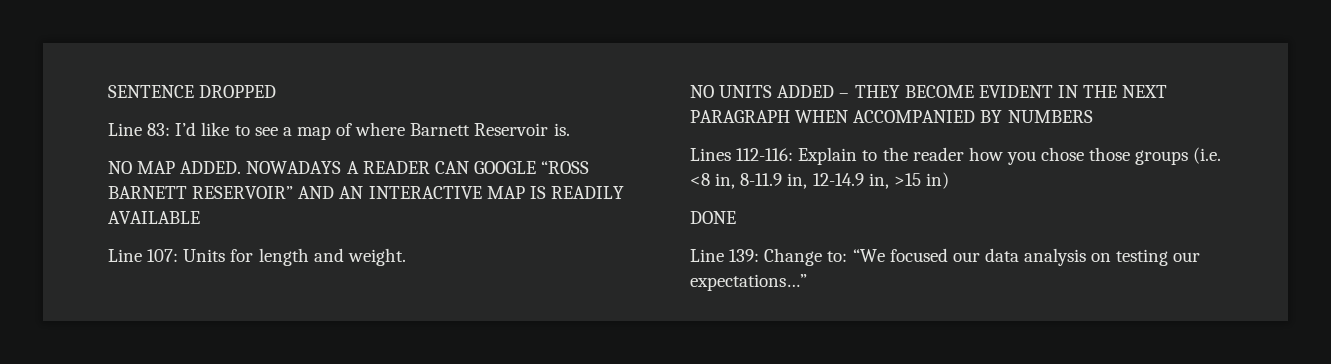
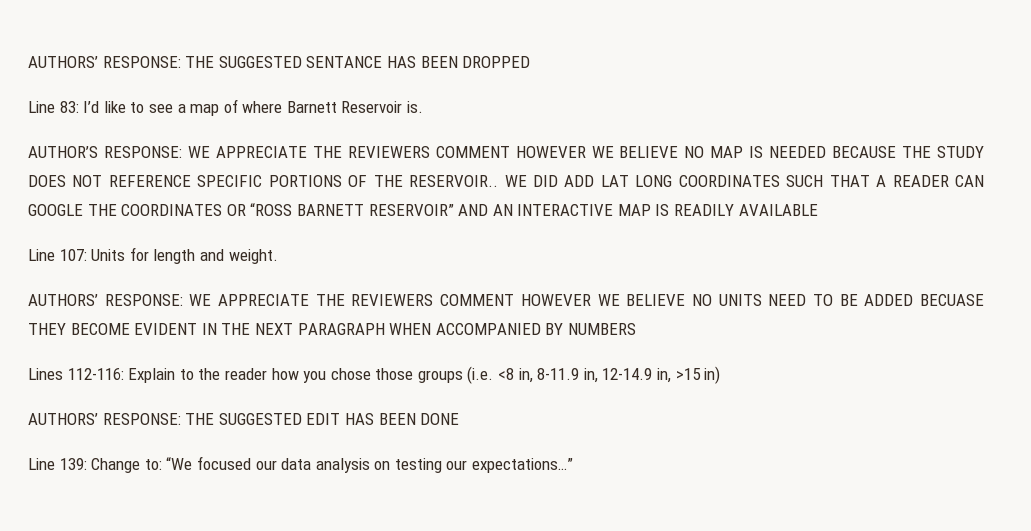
[108,85,194,98] SENTENCE -> [28,56,458,68] AUTHORS’ RESPONSE: THE SUGGESTED SENTANCE HAS BEEN
[108,161,342,174] NO MAP ADDED. NOWADAYS -> [28,146,984,158] [28,175,870,187] AUTHOR’S RESPONSE: WE APPRECIATE THE REVIEWERS COMMENT HOWEVER WE BELIEVE NO MAP IS NEEDED BECAUSE THE STUDY DOES NOT REFERENCE SPECIFIC PORTIONS OF THE RESERVOIR.. WE DID ADD LAT LONG COORDINATES SUCH THAT
(536, 167) none -> [87,204,246,216] THE COORDINATES OR
[690,85,850,98] NO UNITS ADDED – -> [28,294,984,306] AUTHORS’ RESPONSE: WE APPRECIATE THE REVIEWERS COMMENT HOWEVER WE BELIEVE NO UNITS NEED TO BE ADDED BECUASE
(949, 180) none -> [28,413,416,425] AUTHORS’ RESPONSE: THE SUGGESTED EDIT HAS BEEN

